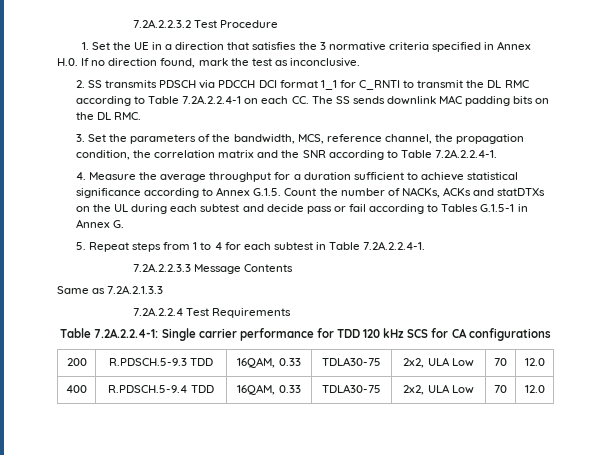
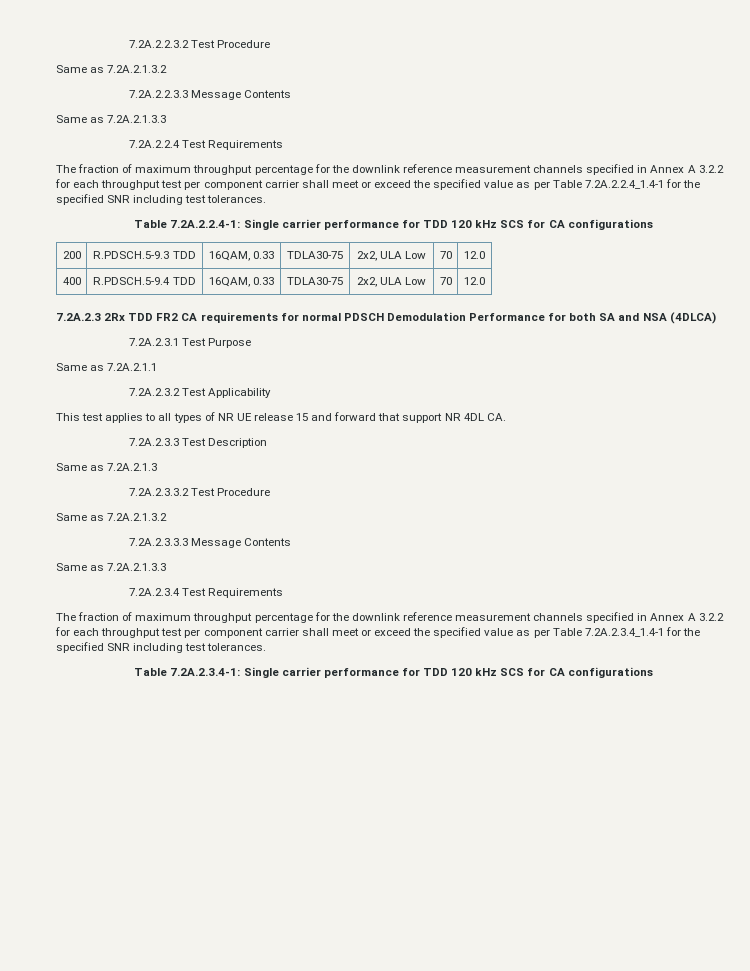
[81,41,532,52] [57,58,360,68] [75,80,529,90] [75,95,550,106] [75,112,142,120] [75,134,525,144] [75,149,498,160] [75,172,519,182] [75,187,546,198] [75,204,528,214] [75,219,125,228] [75,241,426,252] 1. Set the UE in a direction that satisfies the 3 normative criteria specified in Annex H.0. If no direction found, mark the test as inconclusive. // 2. SS transmits PDSCH via PDCCH DCI format 1_1 for C_RNTI to transmit the DL RMC according to Table 7.2A.2.2.4-1 on each CC. The SS sends downlink MAC padding bits on the DL RMC. // 3. Set the parameters of the bandwidth, MCS, reference channel, the propagation condition, the correlation matrix and the SNR according to Table 7.2A.2.2.4-1. // 4. Measure the average throughput for a duration sufficient to achieve statistical significance according to Annex G.1.5. Count the number of NACKs, ACKs and statDTXs on the UL during each subtest and decide pass or fail according to Tables G.1.5-1 in Annex G. // 5. Repeat steps from 1 to 4 for each subtest in Table 7.2A.2.2.4-1. -> [56,65,168,73] Same as 7.2A.2.1.3.2
(292, 313) none -> [56,164,724,175] [55,179,700,190] [56,194,267,205] // The fraction of maximum throughput percentage for the downlink reference measurement channels specified in Annex A 3.2.2 for each throughput test per component carrier shall meet or exceed the specified value as per Table 7.2A.2.2.4_1.4-1 for the specified SNR including test tolerances.
(545, 389) none -> [56,312,716,324] [128,338,251,348] [56,363,158,371] [128,388,271,398] [56,412,506,423] [128,438,267,448] [56,463,158,471] [128,488,270,496] [56,513,168,521] [128,538,291,548] [56,563,167,571] [128,588,283,598] [56,612,724,623] [55,627,700,638] [56,642,267,653] [134,667,653,678] // 7.2A.2.3 2Rx TDD FR2 CA requirements for normal PDSCH Demodulation Performance for both SA and NSA (4DLCA) // 7.2A.2.3.1 Test Purpose // Same as 7.2A.2.1.1 // 7.2A.2.3.2 Test Applicability // This test applies to all types of NR UE release 15 and forward that support NR 4DL CA. // 7.2A.2.3.3 Test Description // Same as 7.2A.2.1.3 // 7.2A.2.3.3.2 Test Procedure // Same as 7.2A.2.1.3.2 // 7.2A.2.3.3.3 Message Contents // Same as 7.2A.2.1.3.3 // 7.2A.2.3.4 Test Requirements // The fraction of maximum throughput percentage for the downlink reference measurement channels specified in Annex A 3.2.2 for each throughput test per component carrier shall meet or exceed the specified value as per Table 7.2A.2.3.4_1.4-1 for the specified SNR including test tolerances. // Table 7.2A.2.3.4-1: Single carrier performance for TDD 120 kHz SCS for CA configurations

